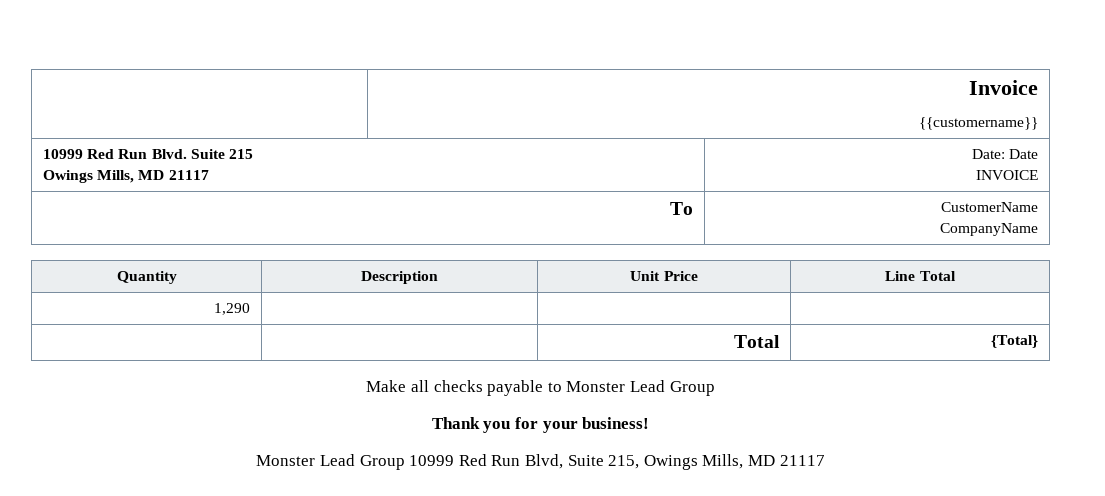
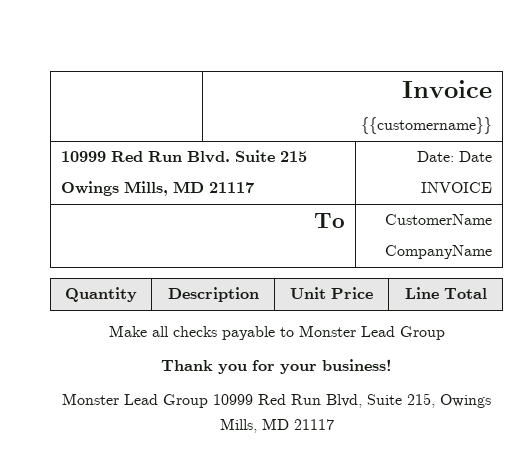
[213,303,250,315] [733,335,780,348] [990,335,1038,348] // 1,290 | | | // | | Total | {Total} -> (487, 293) none

